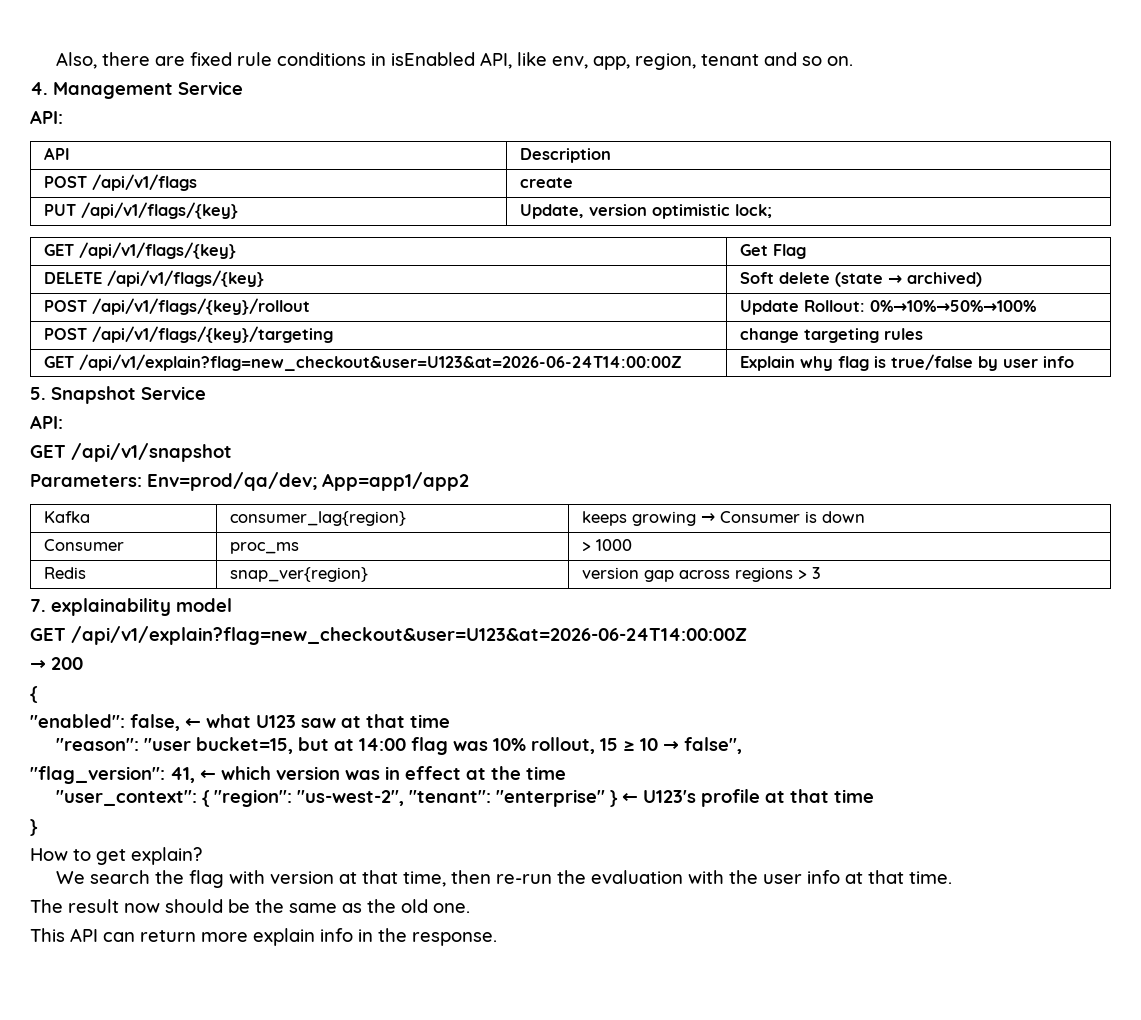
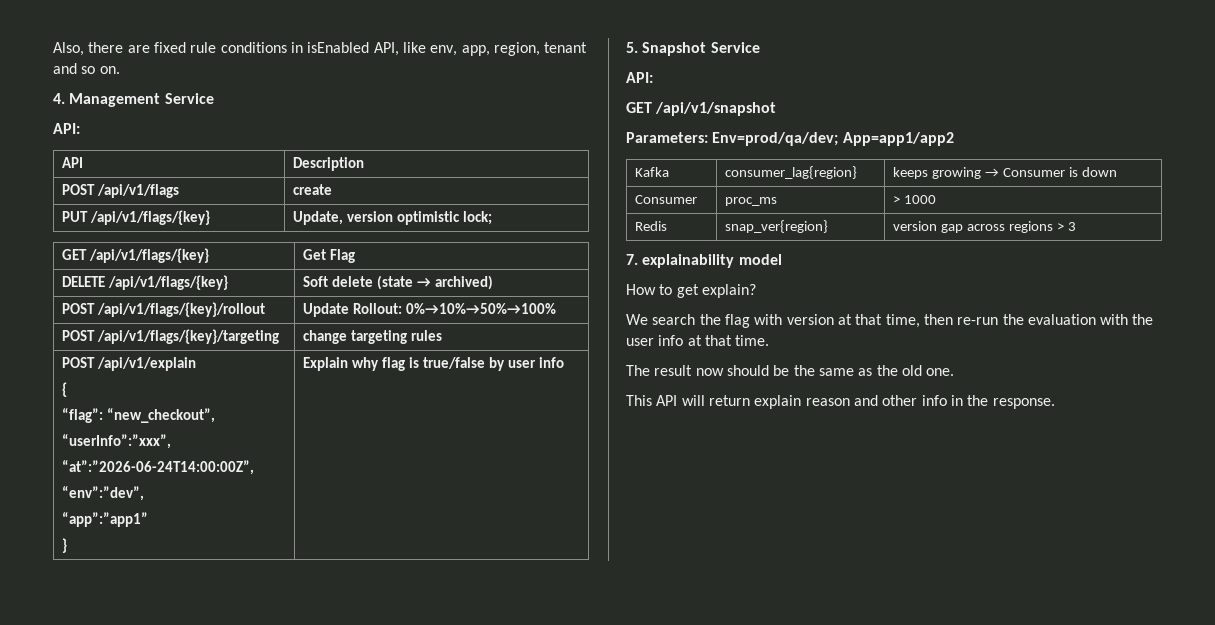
[43,354,682,371] GET /api/v1/explain?flag=new_checkout&user=U123&at=2026-06-24T14:00:00Z -> [62,357,197,371] [62,382,68,397] [62,408,216,423] [62,434,172,449] [62,460,255,475] [62,486,145,501] [62,512,149,527] [62,538,68,553] POST /api/v1/explain // { // “flag”: “new_checkout”, // “userInfo”:”xxx”, // “at”:”2026-06-24T14:00:00Z”, // “env”:”dev”, // “app”:”app1” // }
[30,626,747,645] [30,657,83,670] [30,686,38,703] [30,714,450,731] [55,737,742,755] [30,766,566,784] [55,789,874,807] [30,819,38,836] // GET /api/v1/explain?flag=new_checkout&user=U123&at=2026-06-24T14:00:00Z // → 200 // { // "enabled": false, ← what U123 saw at that time // "reason": "user bucket=15, but at 14:00 flag was 10% rollout, 15 ≥ 10 → false", // "flag_version": 41, ← which version was in effect at the time // "user_context": { "region": "us-west-2", "tenant": "enterprise" } ← U123's profile at that time // } -> (782, 259) none
[103,928,315,946] can return more explain -> [681,395,918,409] will return explain reason and other

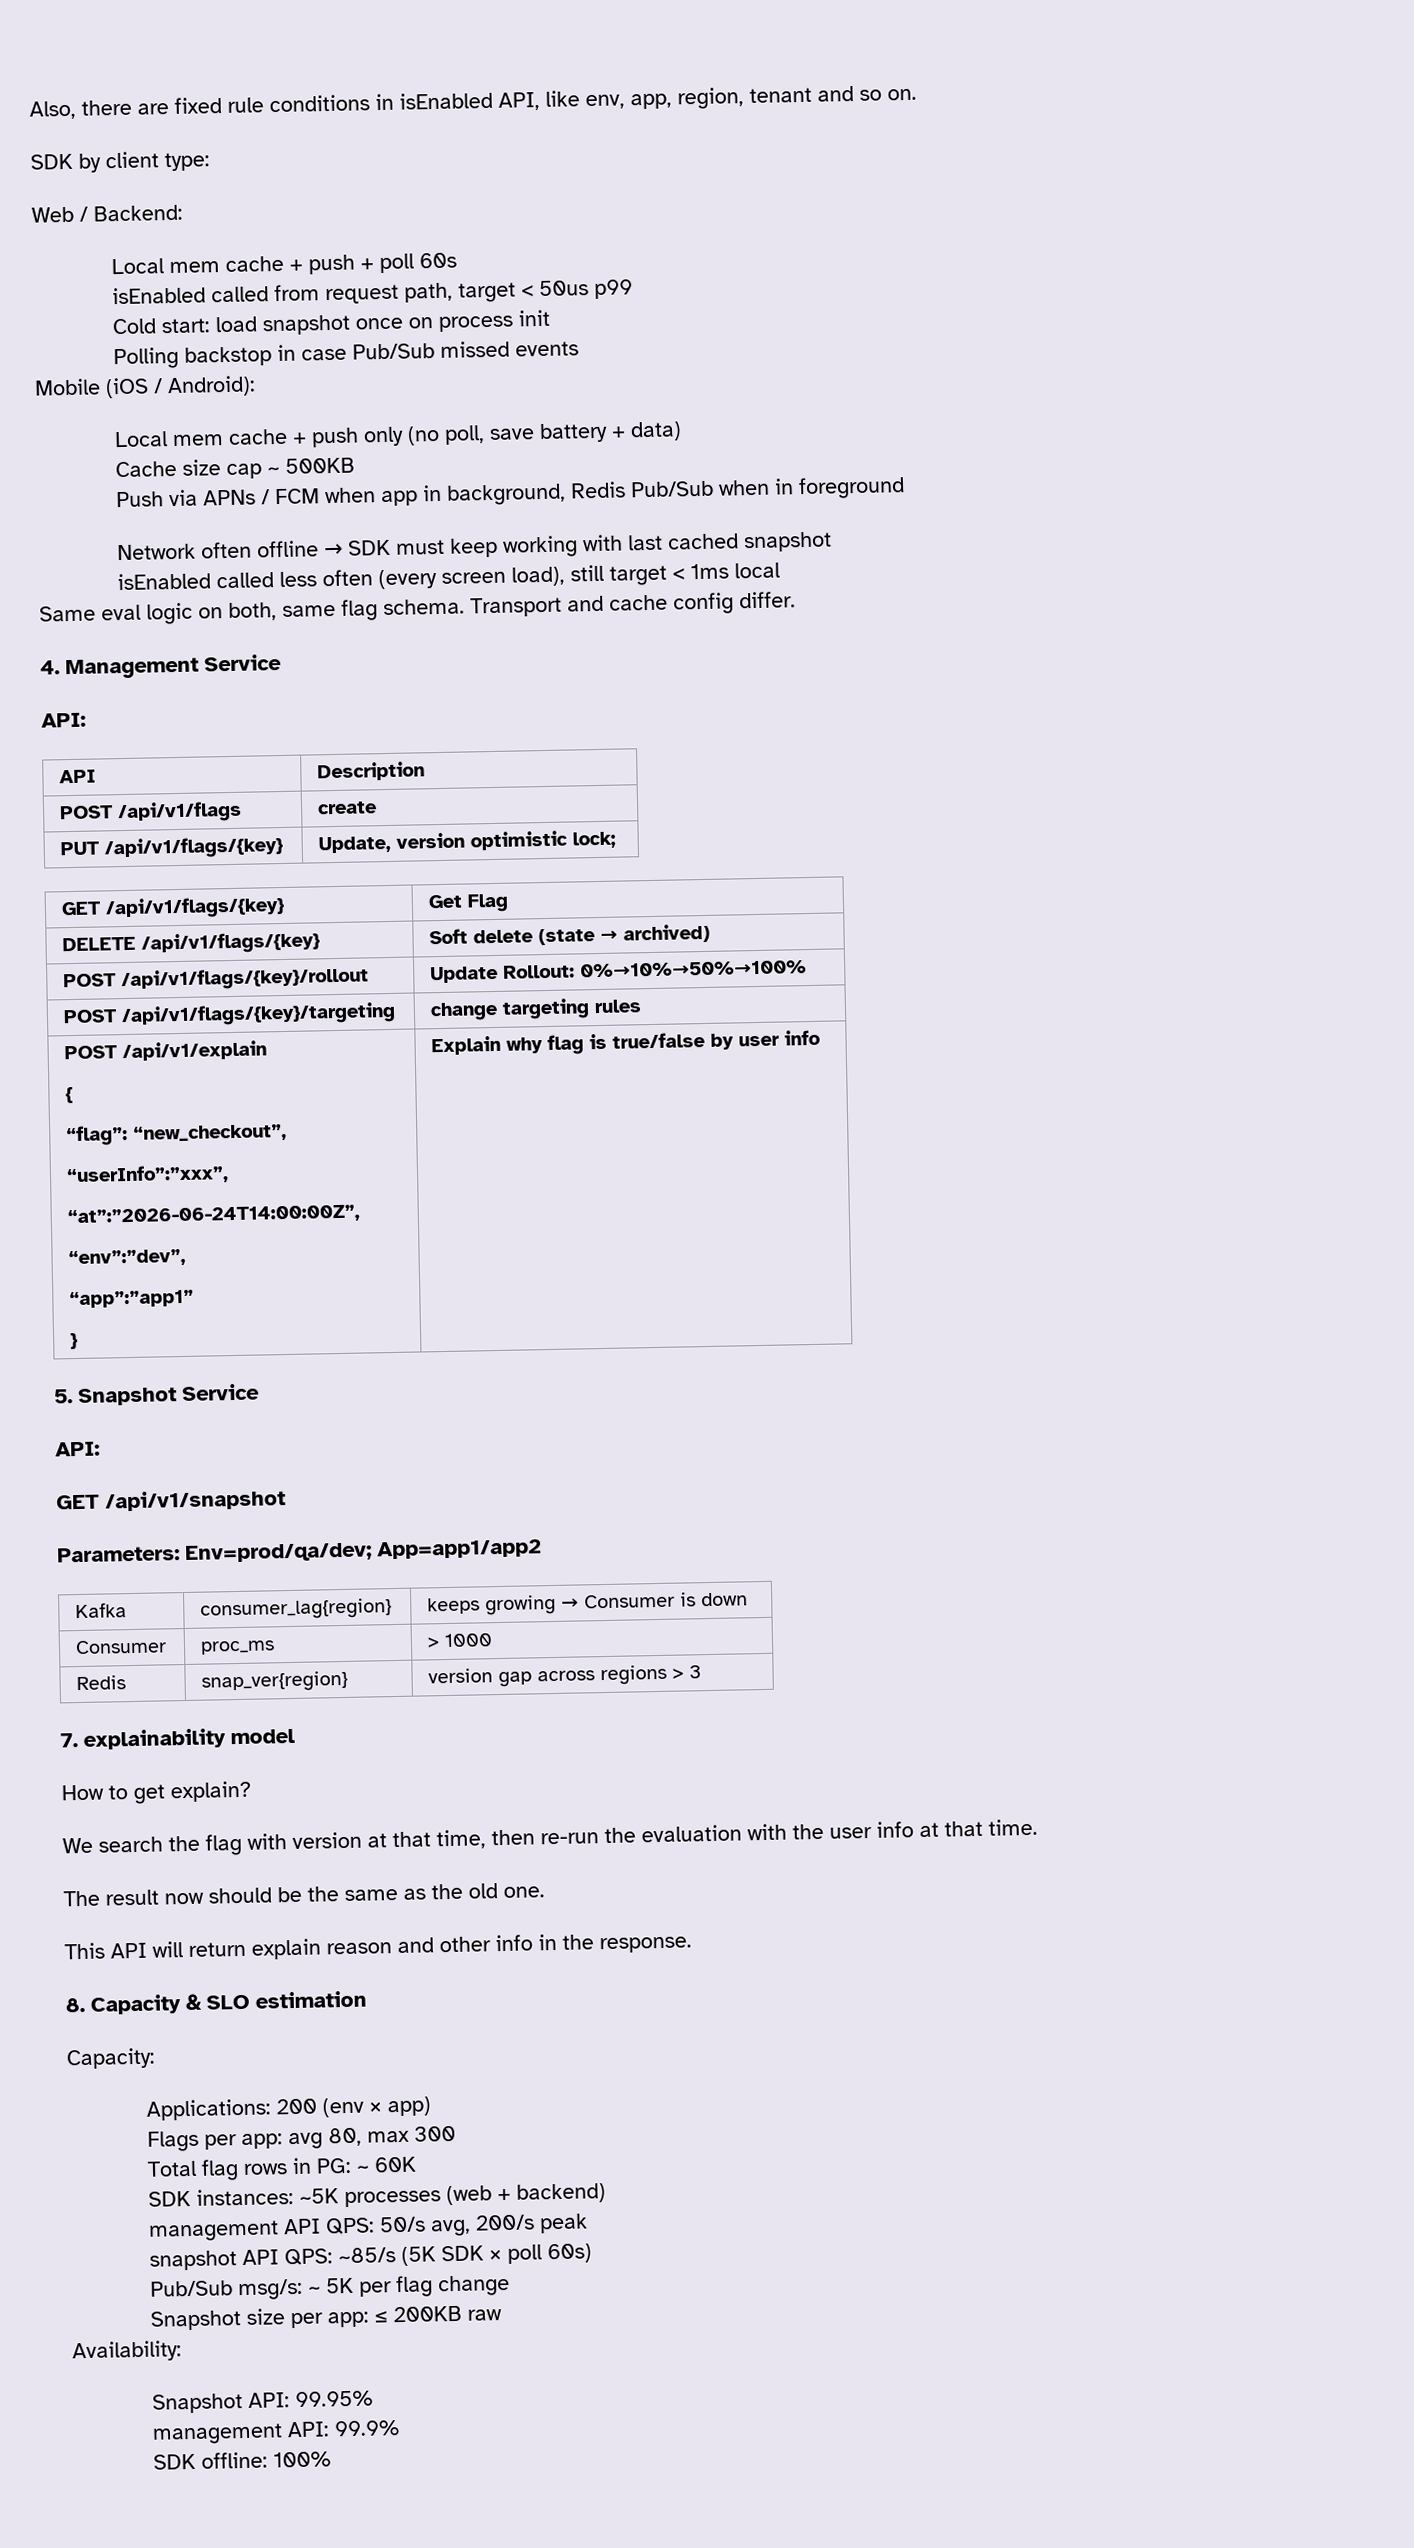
(120, 70) none -> [30,151,210,173] [31,204,183,223] [111,252,458,275] [112,279,634,305] [112,309,551,336] [113,340,580,370] [34,375,256,399] [114,421,683,448] [115,457,356,479] [116,476,906,508] [117,531,833,561] [117,562,781,591] [39,591,796,625] // SDK by client type: // Web / Backend: // Local mem cache + push + poll 60s // isEnabled called from request path, target < 50us p99 // Cold start: load snapshot once on process init // Polling backstop in case Pub/Sub missed events // Mobile (iOS / Android): // Local mem cache + push only (no poll, save battery + data) // Cache size cap ~ 500KB // Push via APNs / FCM when app in background, Redis Pub/Sub when in foreground // Network often offline → SDK must keep working with last cached snapshot // isEnabled called less often (every screen load), still target < 1ms local // Same eval logic on both, same flag schema. Transport and cache config differ.
(1055, 403) none -> [65,1990,367,2015] [66,2047,155,2070] [146,2096,432,2121] [147,2125,457,2152] [147,2156,418,2181] [148,2183,607,2208] [148,2213,589,2242] [149,2243,593,2271] [150,2274,511,2301] [150,2305,503,2331] [72,2340,182,2363] [152,2390,374,2414] [152,2420,401,2445] [153,2451,332,2470] // 8. Capacity & SLO estimation // Capacity: // Applications: 200 (env × app) // Flags per app: avg 80, max 300 // Total flag rows in PG: ~ 60K // SDK instances: ~5K processes (web + backend) // management API QPS: 50/s avg, 200/s peak // snapshot API QPS: ~85/s (5K SDK × poll 60s) // Pub/Sub msg/s: ~ 5K per flag change // Snapshot size per app: ≤ 200KB raw // Availability: // Snapshot API: 99.95% // management API: 99.9% // SDK offline: 100%

